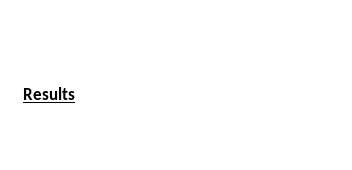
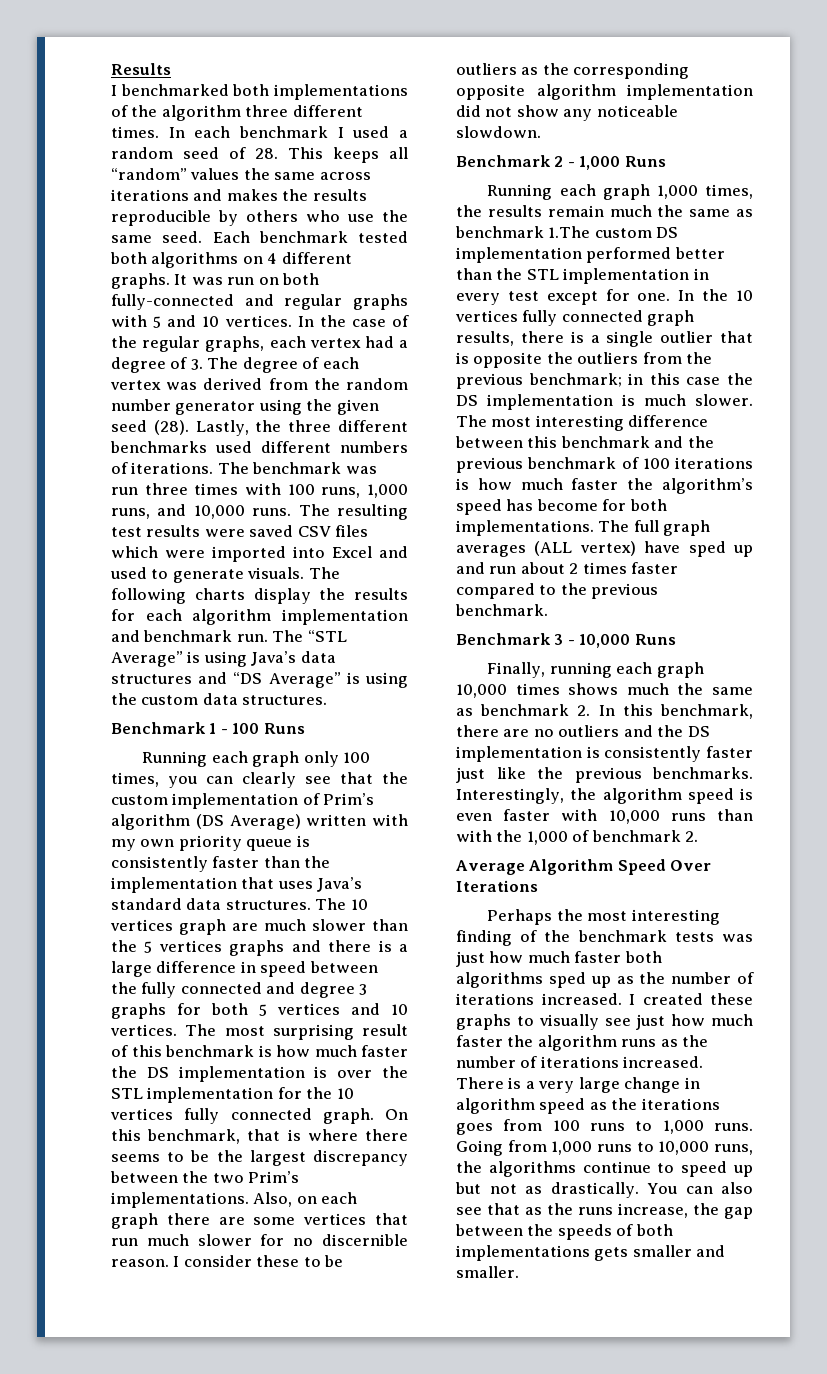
(75, 93) none -> [111,84,408,100] [111,105,363,121] [111,126,408,138] [111,147,408,163] [111,168,371,180] [111,189,367,201] [111,210,408,226] [111,231,408,243] [110,252,352,268] [111,273,320,289] [111,294,408,310] [111,315,409,328] [111,336,408,352] [111,357,359,373] [110,378,409,390] [111,399,379,415] [111,420,409,436] [110,441,408,453] [111,462,377,474] [111,483,408,498] [111,504,408,520] [111,525,369,537] [111,546,408,562] [110,567,340,583] [111,588,408,604] [111,609,408,625] [111,630,347,642] [111,651,336,667] [111,672,409,688] [111,693,328,705] [111,722,305,734] [142,751,371,767] [111,772,408,788] [111,793,375,809] [111,814,408,830] [111,835,310,851] [111,856,331,872] [111,877,363,893] [111,898,368,910] [110,919,408,935] [111,940,408,956] [111,961,378,977] [111,982,368,998] [111,1003,408,1019] [110,1024,408,1040] [111,1045,408,1057] [111,1066,409,1082] [111,1087,354,1103] [110,1108,408,1124] [111,1129,409,1144] [111,1150,409,1166] [110,1171,300,1183] [111,1192,358,1208] [111,1213,409,1229] [111,1234,409,1246] [111,1255,344,1267] [456,63,690,79] [456,84,753,100] [456,105,678,121] [456,126,541,138] [456,155,666,170] [487,184,753,200] [456,205,753,217] [455,226,679,238] [456,247,725,263] [456,268,709,284] [456,289,753,305] [455,310,695,326] [456,331,753,347] [456,352,713,368] [456,373,753,389] [456,394,753,410] [456,415,709,431] [455,436,714,448] [456,457,753,473] [456,478,753,494] [456,499,667,515] [456,520,711,536] [456,541,753,557] [456,562,679,574] [456,583,659,599] [455,604,548,616] [456,633,676,648] [487,662,704,678] [456,683,753,698] [456,704,753,719] [456,725,710,737] [456,746,753,762] [456,767,753,783] [456,788,753,804] [456,809,753,824] [456,830,699,845] [456,859,712,875] [456,880,538,892] [487,909,720,925] [456,930,753,946] [456,951,662,967] [456,972,754,988] [456,993,753,1005] [456,1014,753,1030] [456,1035,709,1051] [456,1056,704,1068] [456,1077,700,1093] [456,1098,720,1114] [456,1119,753,1135] [456,1140,753,1156] [456,1161,753,1177] [455,1182,753,1198] [456,1203,753,1219] [455,1224,673,1240] [456,1245,726,1261] [456,1266,519,1278] // I benchmarked both implementations of the algorithm three different times. In each benchmark I used a random seed of 28. This keeps all “random” values the same across iterations and makes the results reproducible by others who use the same seed. Each benchmark tested both algorithms on 4 different graphs. It was run on both fully-connected and regular graphs with 5 and 10 vertices. In the case of the regular graphs, each vertex had a degree of 3. The degree of each vertex was derived from the random number generator using the given seed (28). Lastly, the three different benchmarks used different numbers of iterations. The benchmark was run three times with 100 runs, 1,000 runs, and 10,000 runs. The resulting test results were saved CSV files which were imported into Excel and used to generate visuals. The following charts display the results for each algorithm implementation and benchmark run. The “STL Average” is using Java’s data structures and “DS Average” is using the custom data structures. // Benchmark 1 - 100 Runs // Running each graph only 100 times, you can clearly see that the custom implementation of Prim’s algorithm (DS Average) written with my own priority queue is consistently faster than the implementation that uses Java’s standard data structures. The 10 vertices graph are much slower than the 5 vertices graphs and there is a large difference in speed between the fully connected and degree 3 graphs for both 5 vertices and 10 vertices. The most surprising result of this benchmark is how much faster the DS implementation is over the STL implementation for the 10 vertices fully connected graph. On this benchmark, that is where there seems to be the largest discrepancy between the two Prim’s implementations. Also, on each graph there are some vertices that run much slower for no discernible reason. I consider these to be outliers as the corresponding opposite algorithm implementation did not show any noticeable slowdown. // Benchmark 2 - 1,000 Runs // Running each graph 1,000 times, the results remain much the same as benchmark 1.The custom DS implementation performed better than the STL implementation in every test except for one. In the 10 vertices fully connected graph results, there is a single outlier that is opposite the outliers from the previous benchmark; in this case the DS implementation is much slower. The most interesting difference between this benchmark and the previous benchmark of 100 iterations is how much faster the algorithm’s speed has become for both implementations. The full graph averages (ALL vertex) have sped up and run about 2 times faster compared to the previous benchmark. // Benchmark 3 - 10,000 Runs // Finally, running each graph 10,000 times shows much the same as benchmark 2. In this benchmark, there are no outliers and the DS implementation is consistently faster just like the previous benchmarks. Interestingly, the algorithm speed is even faster with 10,000 runs than with the 1,000 of benchmark 2. // Average Algorithm Speed Over Iterations // Perhaps the most interesting finding of the benchmark tests was just how much faster both algorithms sped up as the number of iterations increased. I created these graphs to visually see just how much faster the algorithm runs as the number of iterations increased. There is a very large change in algorithm speed as the iterations goes from 100 runs to 1,000 runs. Going from 1,000 runs to 10,000 runs, the algorithms continue to speed up but not as drastically. You can also see that as the runs increase, the gap between the speeds of both implementations gets smaller and smaller.

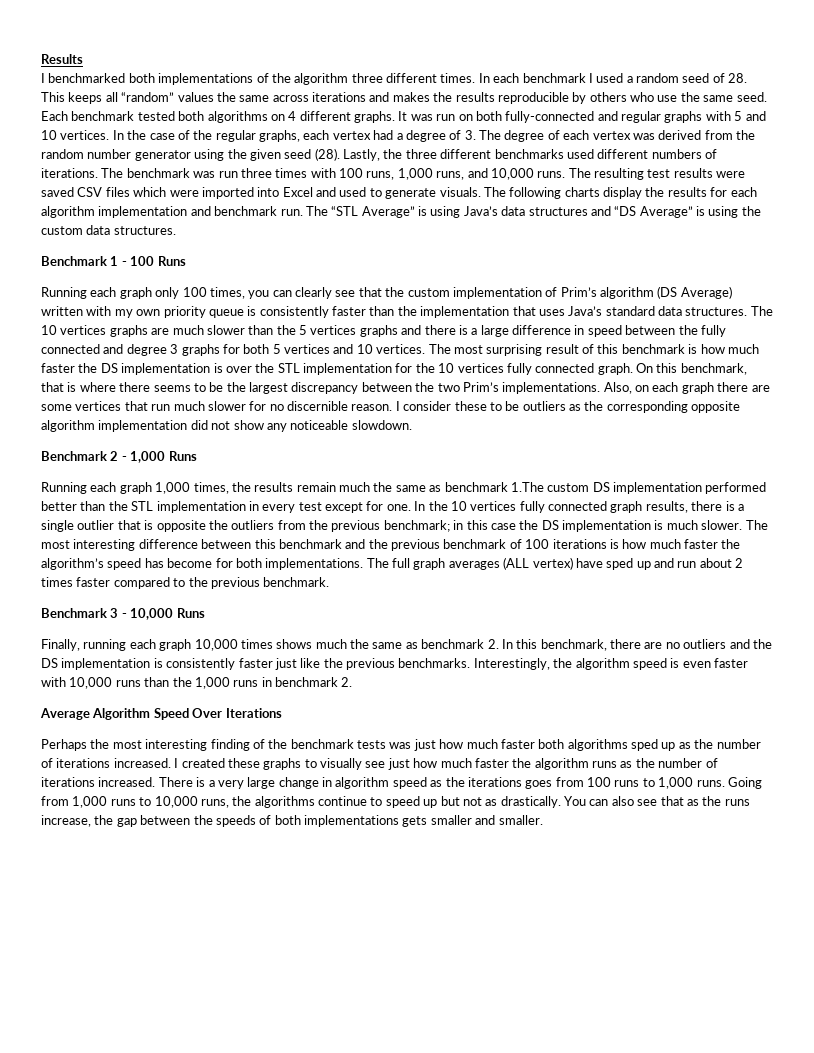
[179,919,226,935] graph -> [109,325,148,337] graphs
[456,830,492,842] with -> (170, 682) none
[572,830,590,842] of -> [233,677,272,687] runs in

